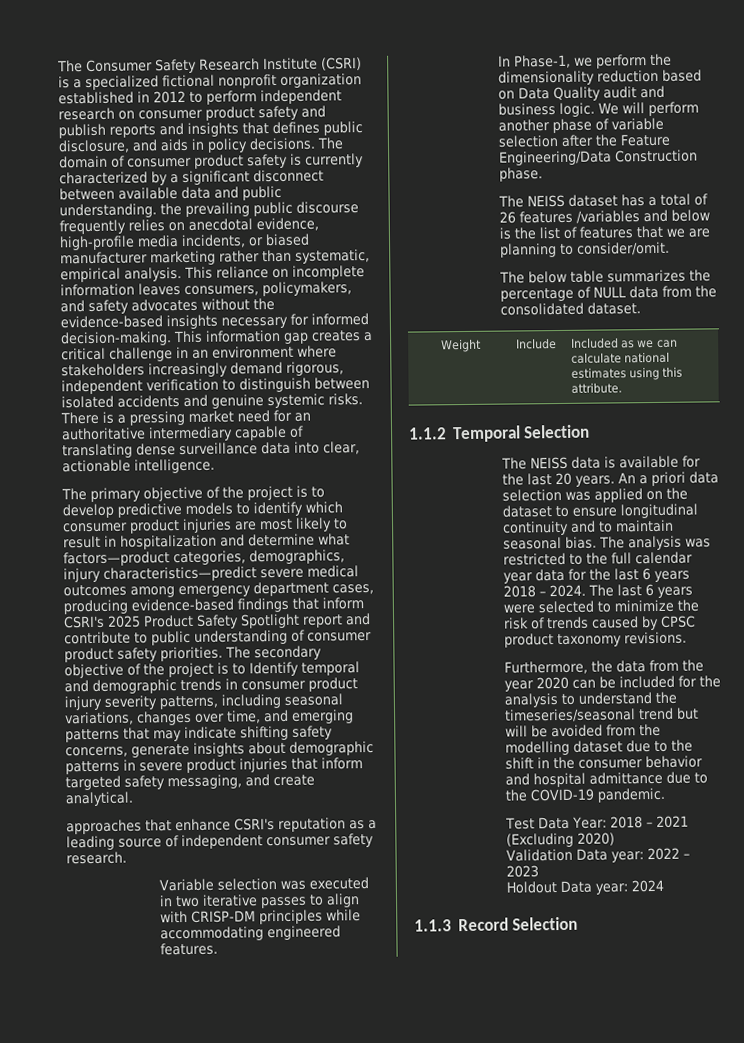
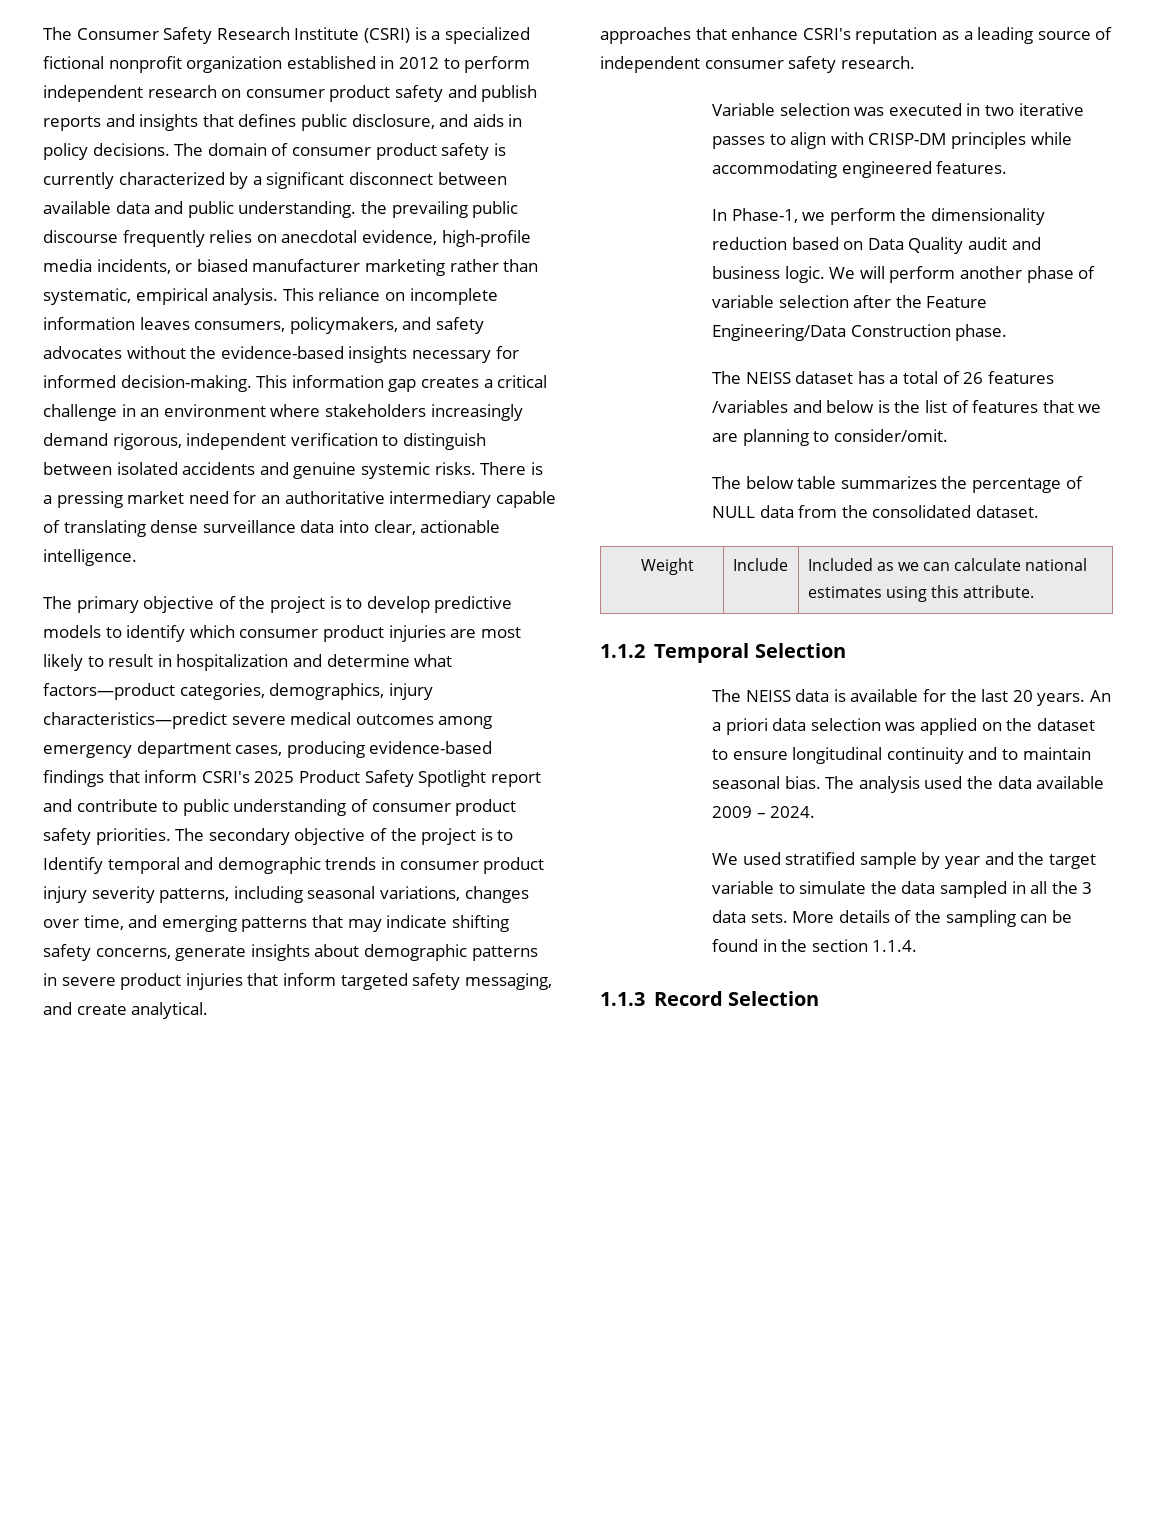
[685,538,712,548] [503,551,694,566] [503,568,691,584] [503,583,694,598] [503,599,700,614] [504,615,697,631] [504,631,688,648] [504,659,705,675] [504,675,722,692] [504,691,678,708] [505,707,700,723] [505,723,662,738] [505,739,694,756] [505,755,704,770] [505,771,709,788] [505,787,667,803] [505,815,690,830] [506,832,616,848] [506,847,691,863] [506,865,540,878] [506,879,665,895] was restricted to the full calendar year data for the last 6 years 2018 – 2024. The last 6 years were selected to minimize the risk of trends caused by CPSC product taxonomy revisions. // Furthermore, the data from the year 2020 can be included for the analysis to understand the timeseries/seasonal trend but will be avoided from the modelling dataset due to the shift in the consumer behavior and hospital admittance due to the COVID-19 pandemic. // Test Data Year: 2018 – 2021 (Excluding 2020) // Validation Data year: 2022 – 2023 // Holdout Data year: 2024 -> [924,776,1105,789] [711,806,816,818] [711,852,1096,869] [711,881,1093,898] [711,910,1072,927] [711,939,918,952] used the data available 2009 – 2024. // We used stratified sample by year and the target variable to simulate the data sampled in all the 3 data sets. More details of the sampling can be found in the section 1.1.4.

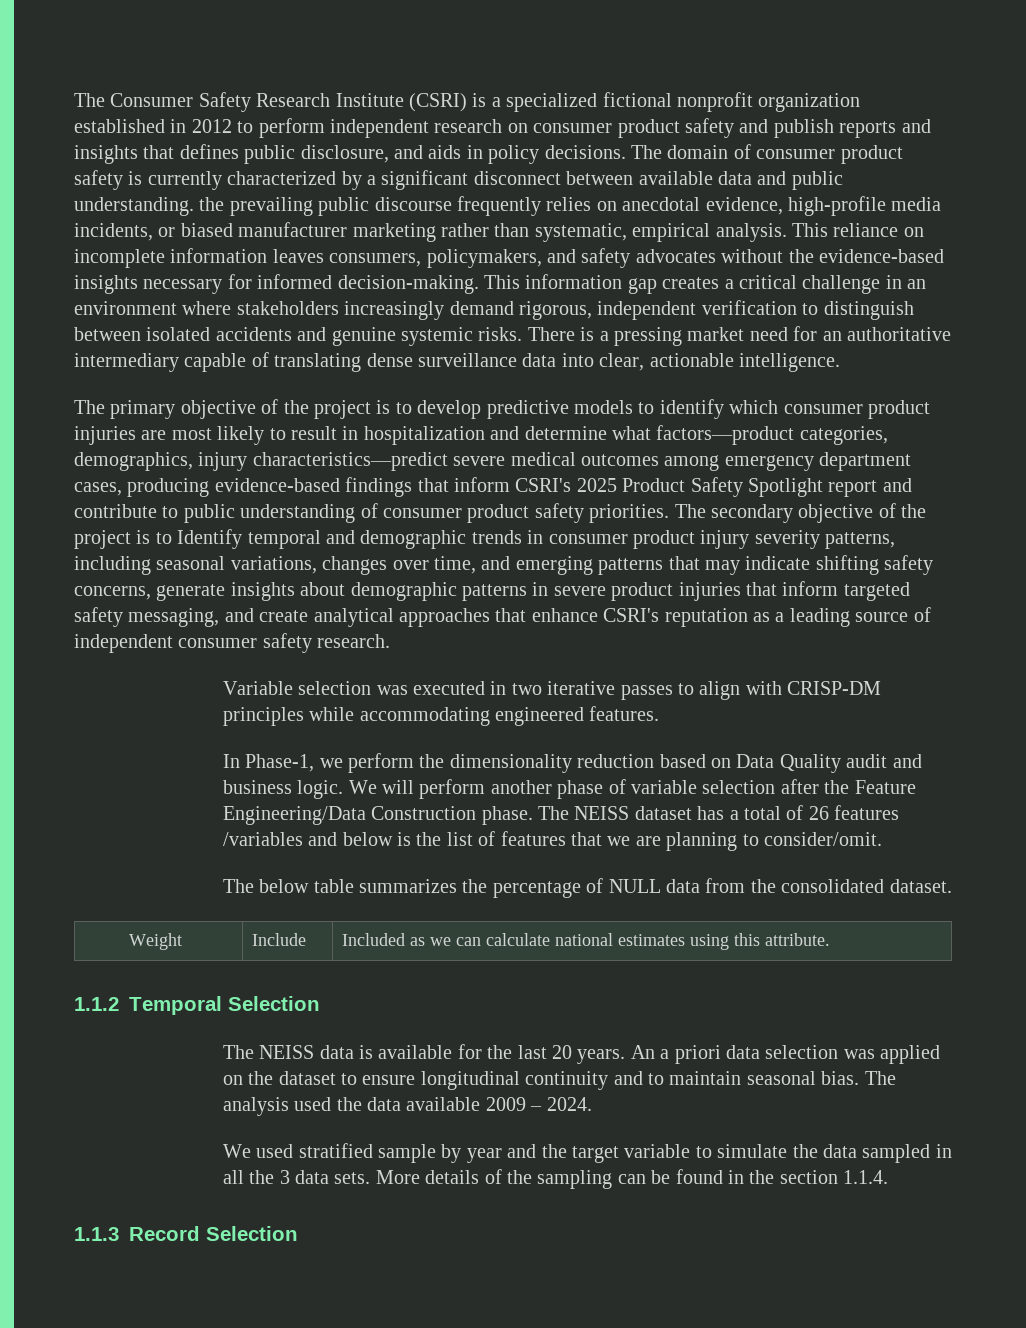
[131,1002,209,1019] analytical. // -> [313,608,394,627] analytical
(1008, 332) // -> (533, 815) none

